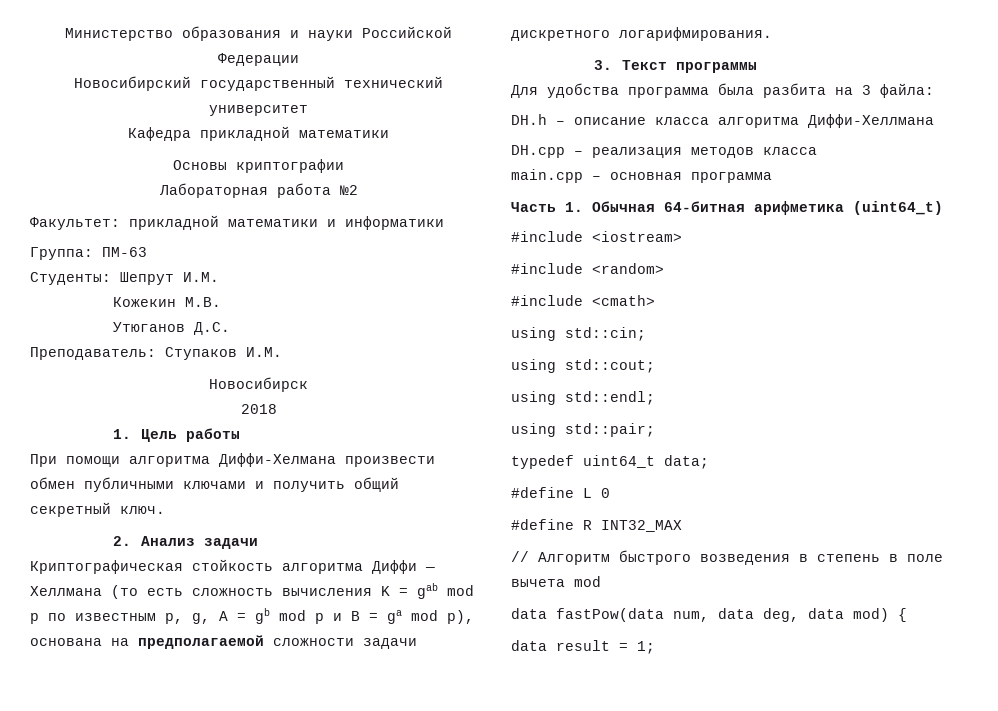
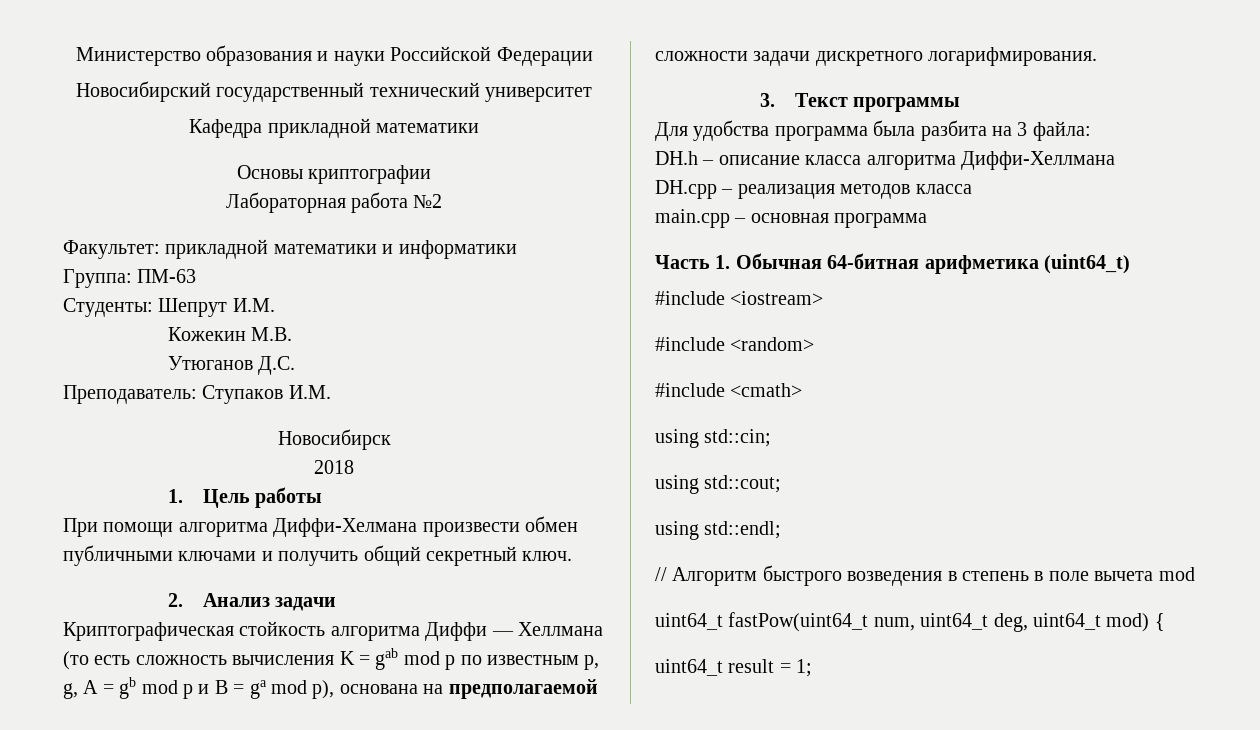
[511,423,655,437] [511,455,709,469] [511,487,610,498] [511,519,682,532] // using std::pair; // typedef uint64_t data; // #define L 0 // #define R INT32_MAX -> (782, 530) none
[511,608,844,622] data fastPow(data num, data deg, data -> [655,612,1101,632] uint64_t fastPow(uint64_t num, uint64_t deg, uint64_t
[511,640,547,651] data -> [655,659,723,676] uint64_t

